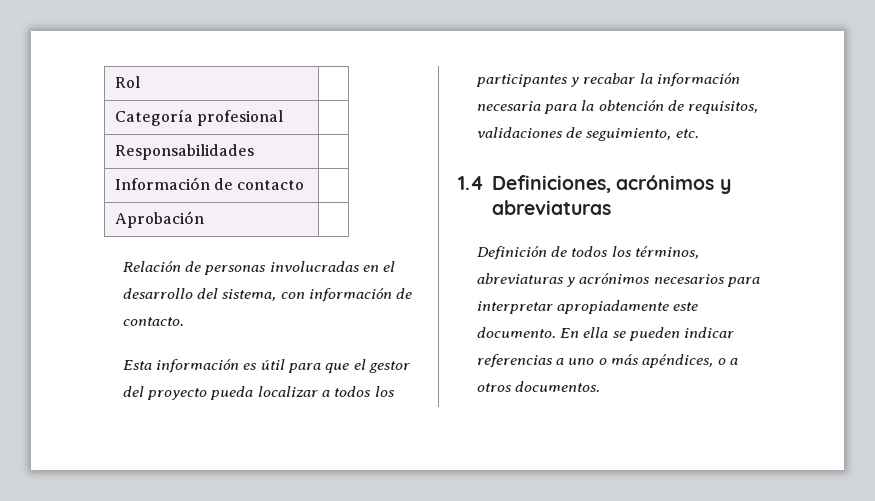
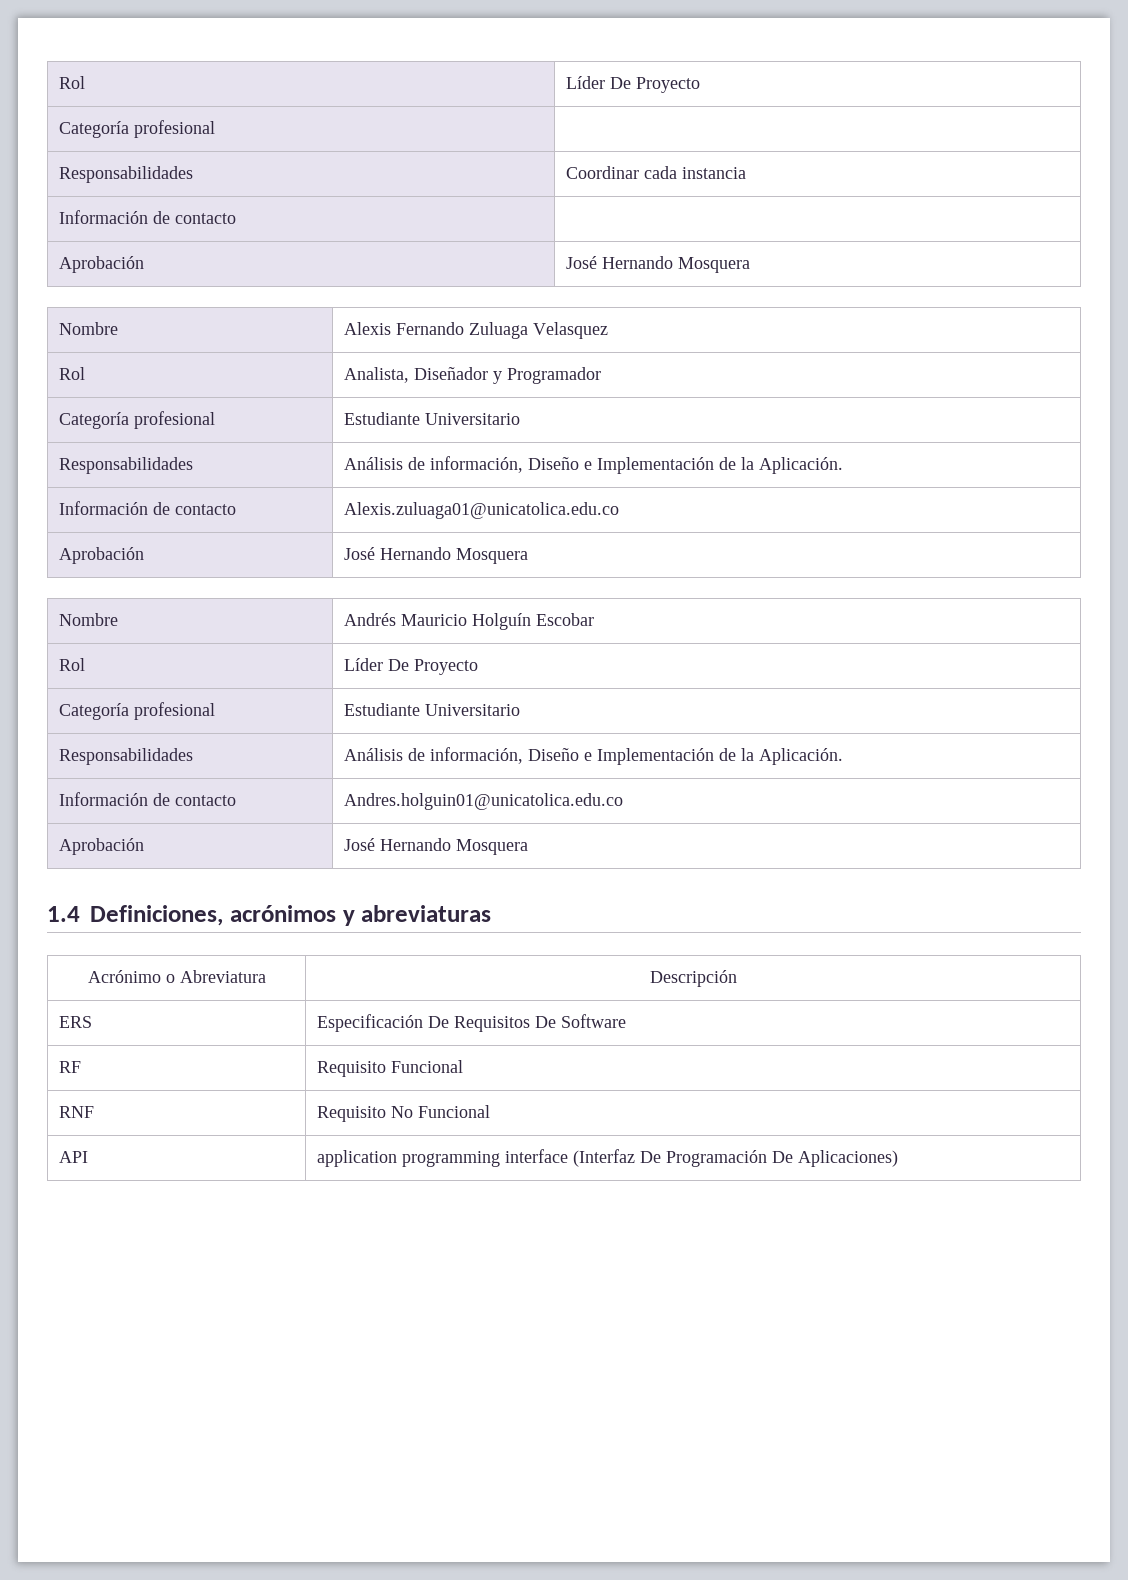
[114,76,140,88] Rol | -> [58,76,85,89] [565,76,700,93] Rol | Líder De Proyecto
(254, 152) none -> [565,166,746,179] Coordinar cada instancia
[122,261,396,275] [122,288,413,302] [122,317,184,326] [122,359,411,373] [122,386,395,400] [475,73,741,87] [476,100,759,114] [476,127,699,141] // Relación de personas involucradas en el desarrollo del sistema, con información de contacto. // Esta información es útil para que el gestor del proyecto pueda localizar a todos los participantes y recabar la información necesaria para la obtención de requisitos, validaciones de seguimiento, etc. -> [565,256,750,273] [58,322,118,335] [343,322,608,339] [58,367,85,380] [343,367,601,384] [58,411,215,429] [343,412,520,425] [58,457,193,474] [343,456,843,474] [58,501,236,515] [343,502,619,519] [58,547,144,564] [343,547,528,564] [58,613,118,626] [343,613,594,630] [58,658,85,671] [343,658,478,675] [58,702,215,720] [343,703,520,716] [58,748,193,765] [343,747,843,765] [58,792,236,806] [343,793,623,810] [58,838,144,855] [343,838,528,855] José Hernando Mosquera // Nombre | Alexis Fernando Zuluaga Velasquez // Rol | Analista, Diseñador y Programador // Categoría profesional | Estudiante Universitario // Responsabilidades | Análisis de información, Diseño e Implementación de la Aplicación. // Información de contacto | Alexis.zuluaga01@unicatolica.edu.co // Aprobación | José Hernando Mosquera // Nombre | Andrés Mauricio Holguín Escobar // Rol | Líder De Proyecto // Categoría profesional | Estudiante Universitario // Responsabilidades | Análisis de información, Diseño e Implementación de la Aplicación. // Información de contacto | Andres.holguin01@unicatolica.edu.co // Aprobación | José Hernando Mosquera
[476,246,700,260] [476,273,761,287] [476,300,699,314] [476,327,735,341] [476,354,739,368] [476,381,601,392] // Definición de todos los términos, abreviaturas y acrónimos necesarios para interpretar apropiadamente este documento. En ella se pueden indicar referencias a uno o más apéndices, o a otros documentos. -> [87,970,266,983] [649,970,737,987] [58,1016,92,1028] [316,1014,626,1032] [58,1061,81,1073] [316,1060,463,1077] [58,1106,94,1118] [316,1105,490,1122] [58,1151,88,1163] [316,1149,898,1167] // Acrónimo o Abreviatura | Descripción // ERS | Especificación De Requisitos De Software // RF | Requisito Funcional // RNF | Requisito No Funcional // API | application programming interface (Interfaz De Programación De Aplicaciones)

